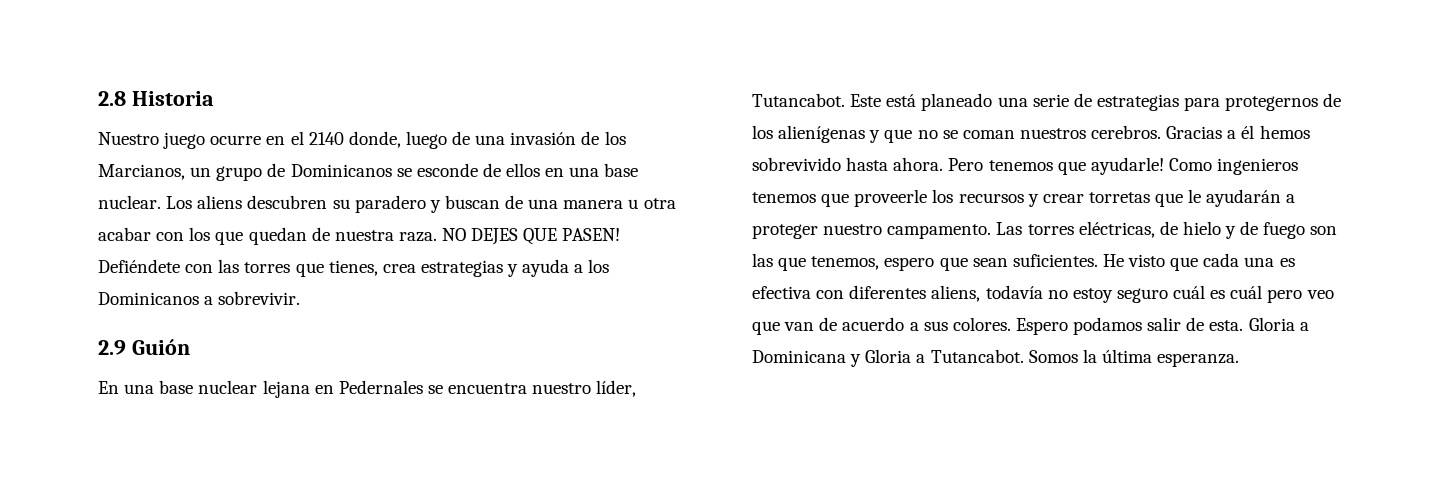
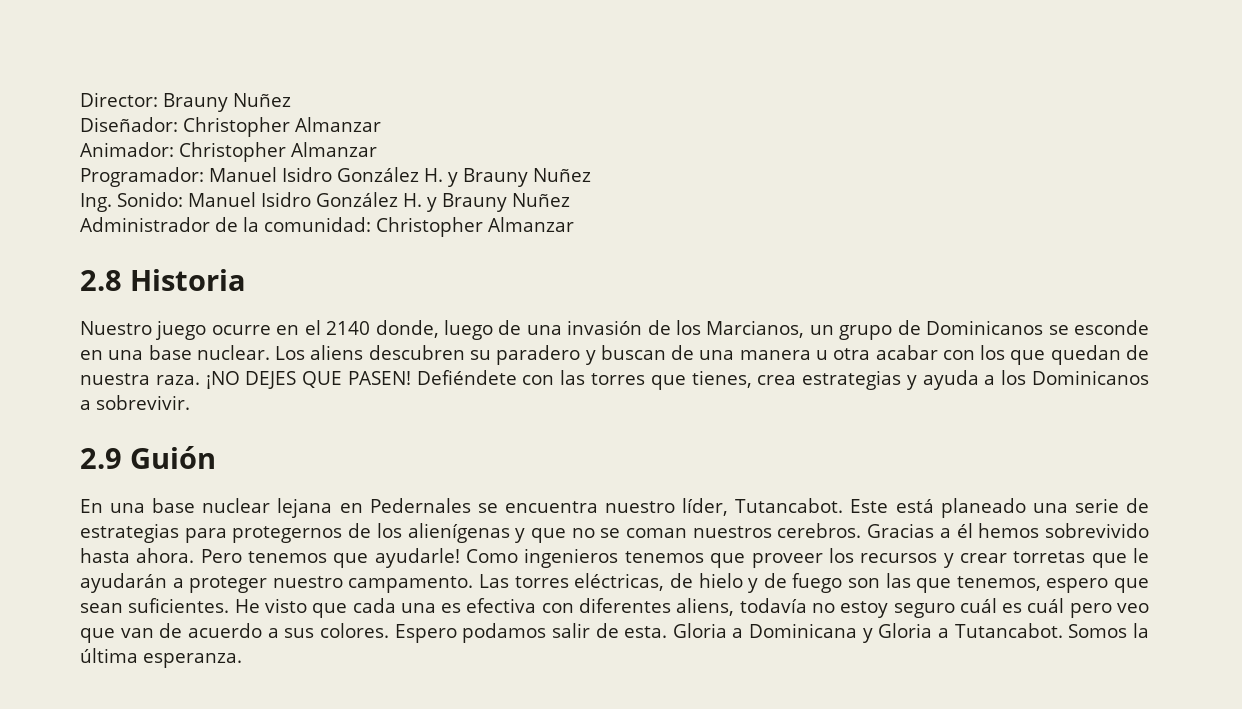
(98, 98) none -> [80,92,291,112] [80,117,381,137] [80,142,377,162] [80,167,591,187] [80,192,570,212] [80,217,574,237] Director: Brauny Nuñez // Diseñador: Christopher Almanzar // Animador: Christopher Almanzar // Programador: Manuel Isidro González H. y Brauny Nuñez // Ing. Sonido: Manuel Isidro González H. y Brauny Nuñez // Administrador de la comunidad: Christopher Almanzar //
[482,163,541,177] de ellos -> (1150, 327) none
[442,228,467,241] NO -> [205,371,240,389] ¡NO
[854,189,928,207] proveerle -> [751,553,823,568] proveer

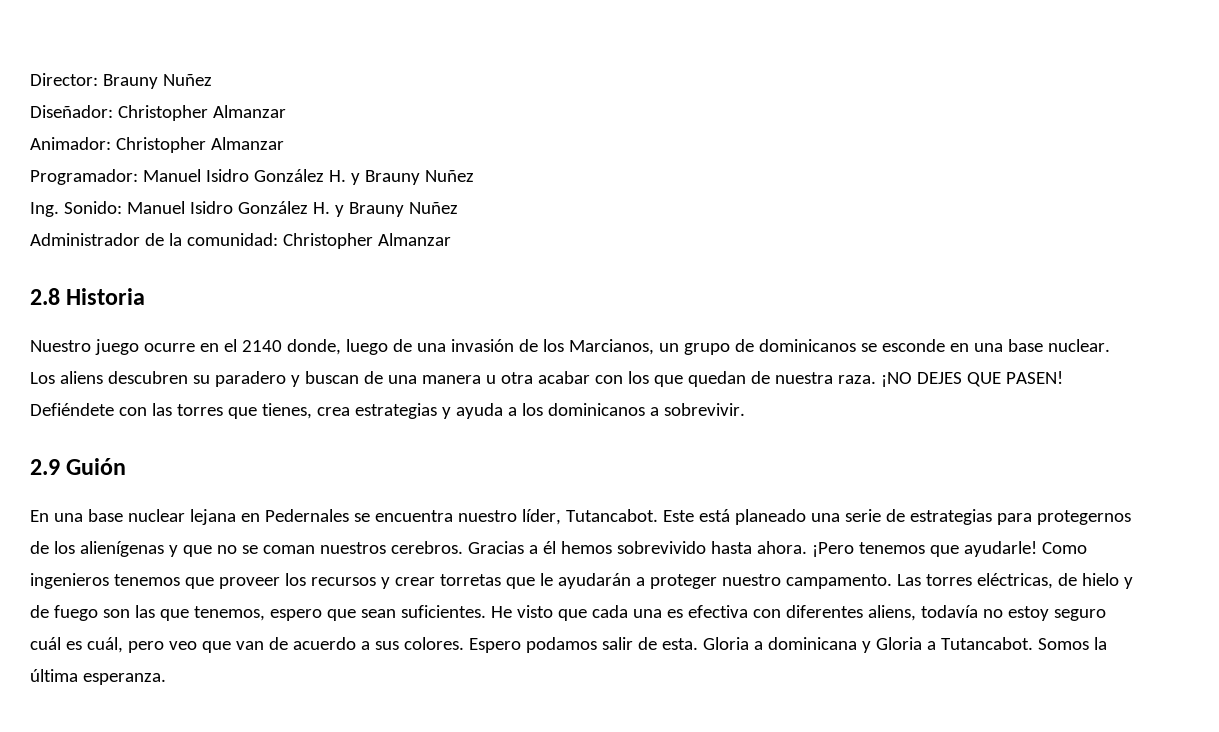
[926,320,1044,335] Dominicanos -> [758,339,856,352] dominicanos
[1032,370,1150,385] Dominicanos -> [547,403,645,416] dominicanos
[200,549,242,563] Pero -> [811,542,854,557] ¡Pero
[1027,598,1065,613] cuál -> [86,637,123,653] cuál,
[749,623,858,638] Dominicana -> [767,637,857,650] dominicana

